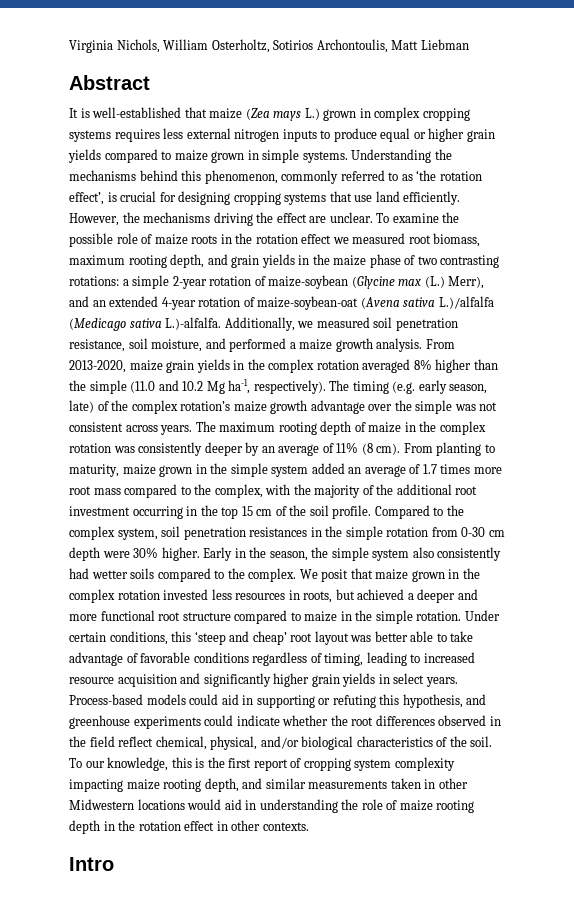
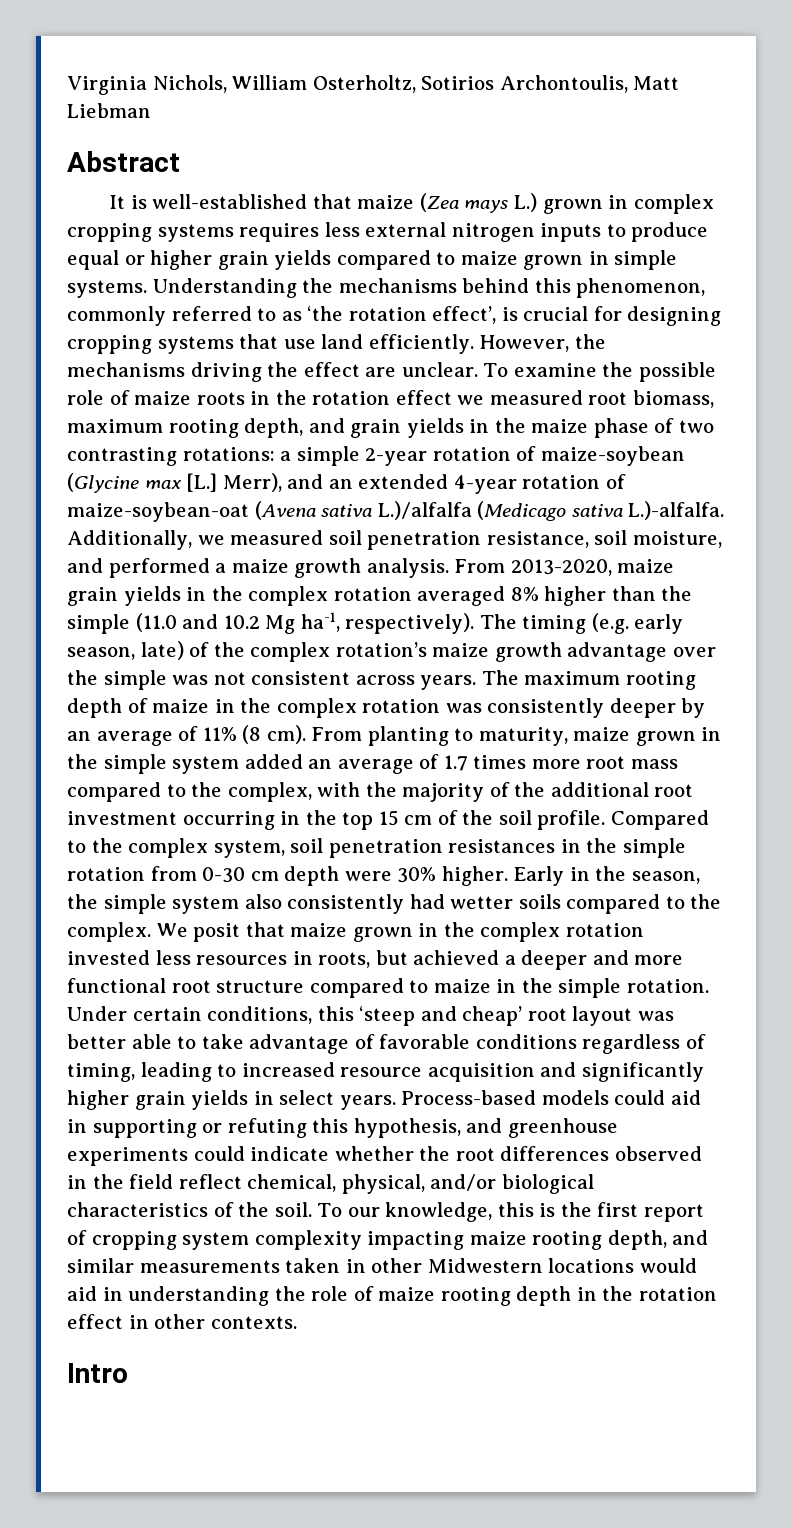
[424,276,445,288] (L.) -> [186,473,218,492] [L.]

